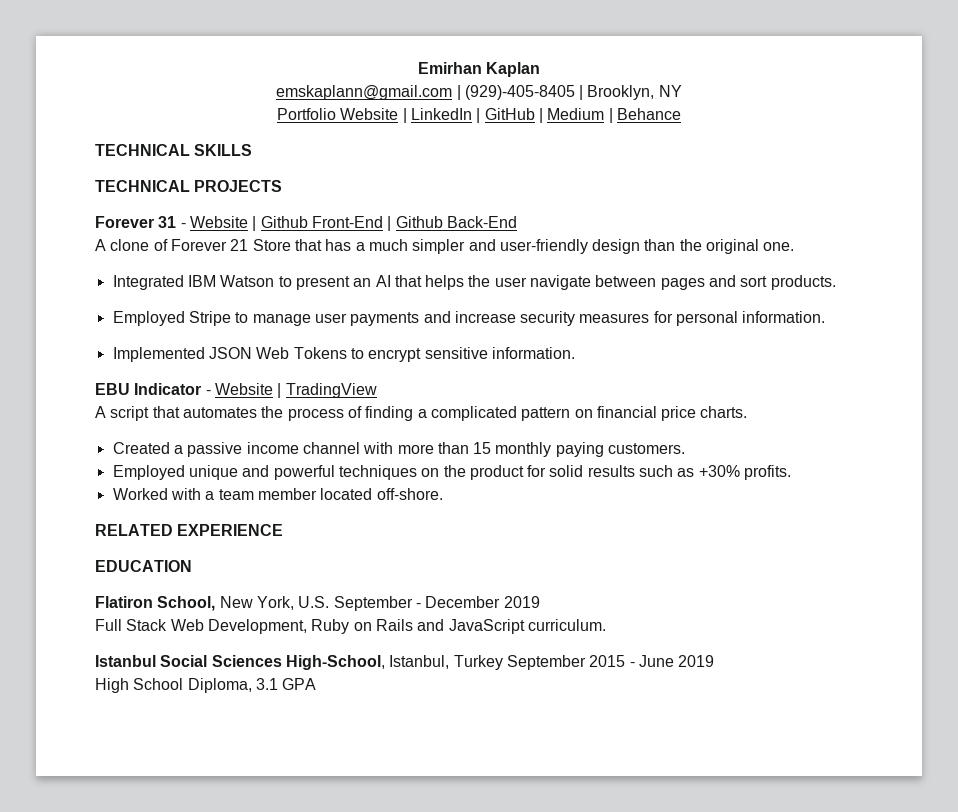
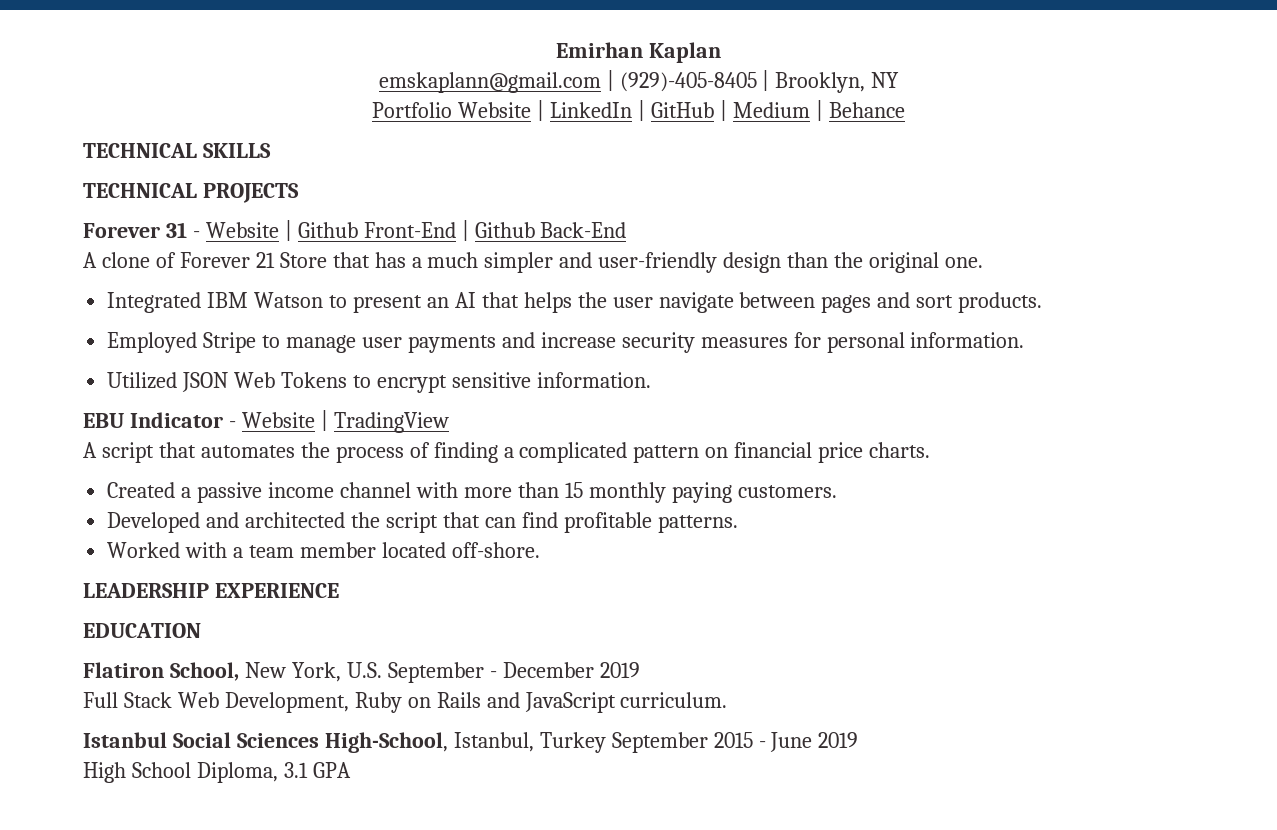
[112,347,205,362] Implemented -> [107,372,178,389] Utilized
[112,465,792,480] Employed unique and powerful techniques on the product for solid results such as +30% profits. -> [107,512,738,533] Developed and architected the script that can find profitable patterns.
[95,524,173,536] RELATED -> [83,583,209,598] LEADERSHIP

